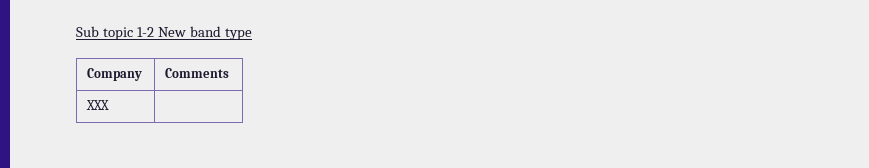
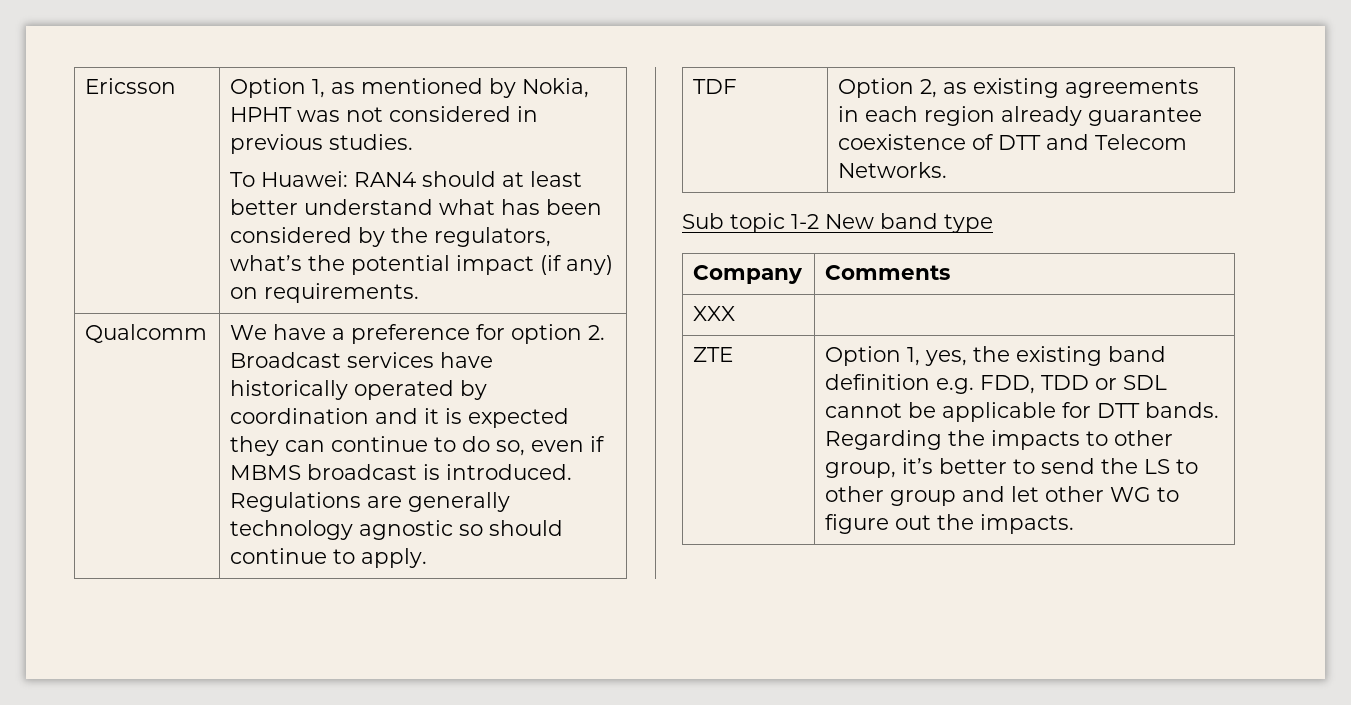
(76, 31) none -> [85,78,177,94] [230,78,590,98] [230,106,539,122] [230,134,414,154] [230,171,583,187] [230,199,603,215] [230,227,552,247] [230,255,614,275] [230,283,420,303] [85,324,208,343] [230,324,606,344] [230,352,494,368] [230,380,488,400] [230,408,570,428] [230,436,606,456] [230,464,573,480] [230,492,511,512] [230,520,564,540] [230,548,428,568] [693,79,738,94] [838,78,1200,98] [838,106,1203,126] [838,134,1188,150] [838,162,948,178] Ericsson | Option 1, as mentioned by Nokia, HPHT was not considered in previous studies. // To Huawei: RAN4 should at least better understand what has been considered by the regulators, what’s the potential impact (if any) on requirements. // Qualcomm | We have a preference for option 2. Broadcast services have historically operated by coordination and it is expected they can continue to do so, even if MBMS broadcast is introduced. Regulations are generally technology agnostic so should continue to apply. // TDF | Option 2, as existing agreements in each region already guarantee coexistence of DTT and Telecom Networks. //
(110, 105) none -> [693,347,734,362] [825,346,1167,366] [825,374,1168,394] [825,402,1220,422] [825,430,1174,450] [825,458,1199,478] [825,486,1180,506] [825,514,1075,534] // ZTE | Option 1, yes, the existing band definition e.g. FDD, TDD or SDL cannot be applicable for DTT bands. Regarding the impacts to other group, it’s better to send the LS to other group and let other WG to figure out the impacts.

